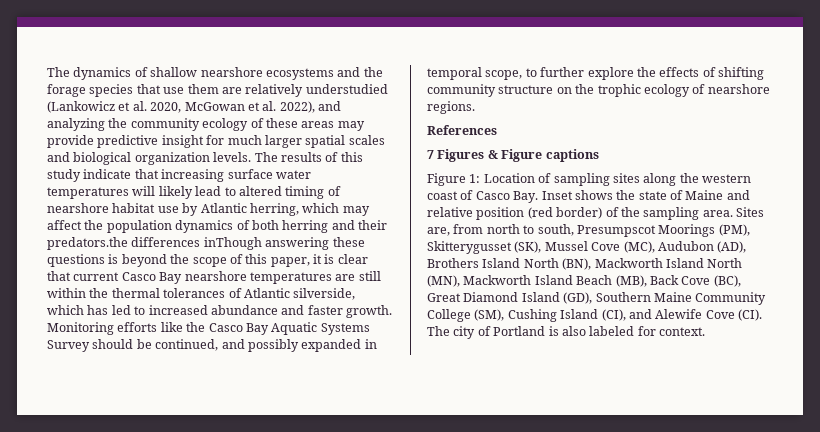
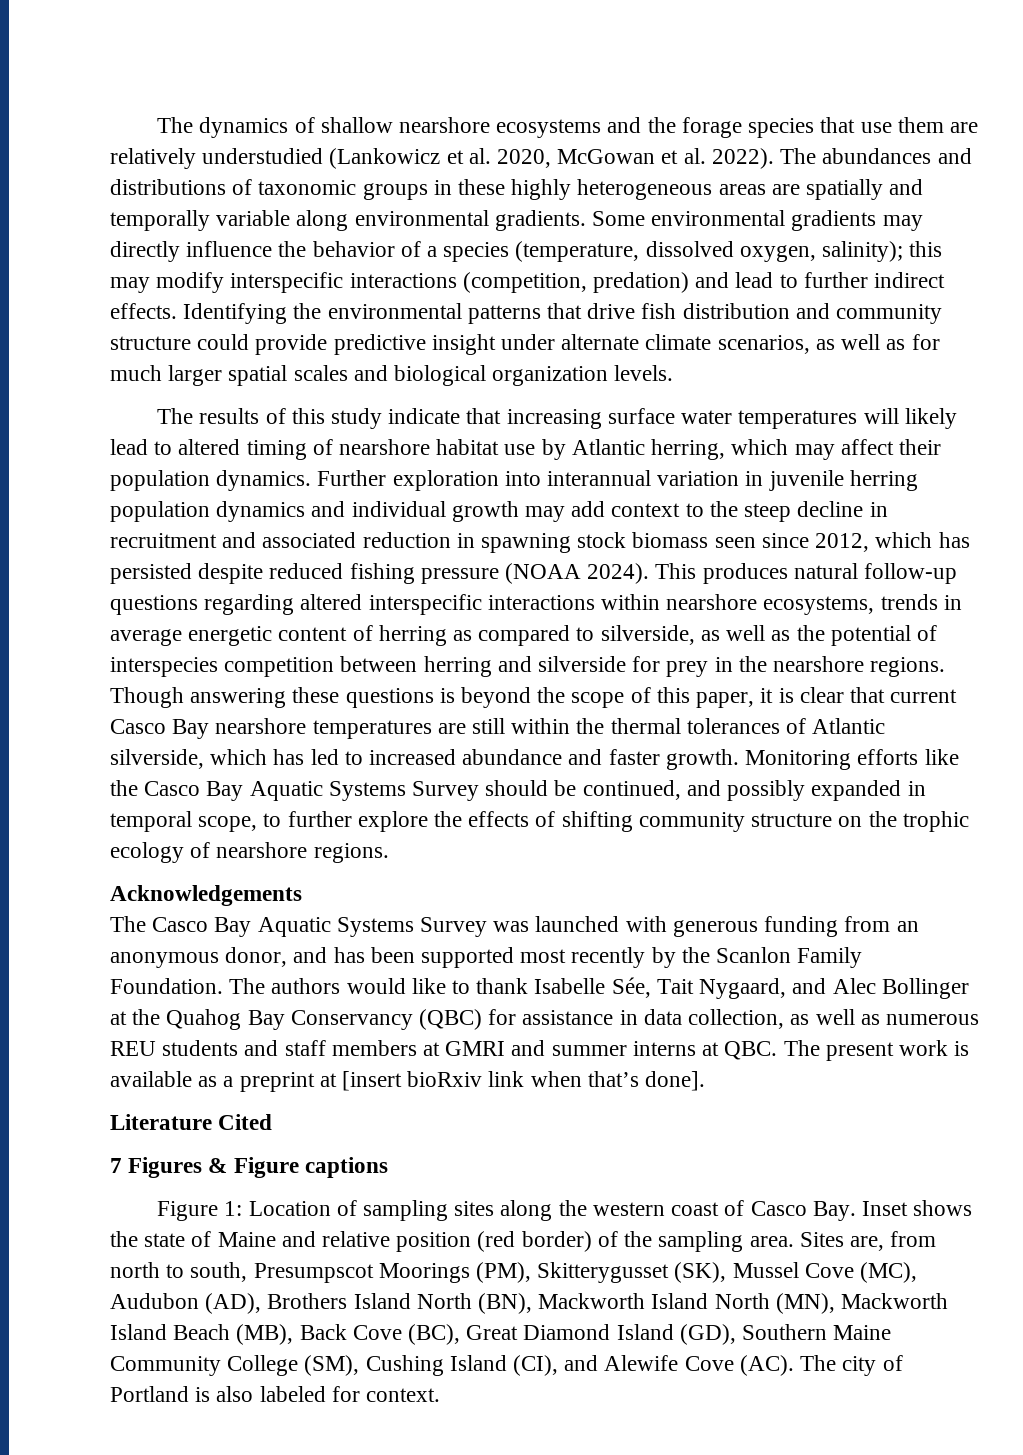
[279,101,341,113] [47,118,365,131] [47,135,204,148] 2022), and analyzing the community ecology of these areas may provide predictive insight -> [711,148,972,169] [110,179,924,200] [110,210,923,231] [110,241,943,262] [110,272,946,293] [110,303,943,324] [110,334,906,355] 2022). The abundances and distributions of taxonomic groups in these highly heterogeneous areas are spatially and temporally variable along environmental gradients. Some environmental gradients may directly influence the behavior of a species (temperature, dissolved oxygen, salinity); this may modify interspecific interactions (competition, predation) and lead to further indirect effects. Identifying the environmental patterns that drive fish distribution and community structure could provide predictive insight under alternate climate scenarios, as well as
(252, 157) none -> (674, 373) //
[84,220,387,233] [47,237,262,250] the population dynamics of both herring and their predators.the differences inThough -> [898,439,941,455] [110,470,918,491] [110,501,888,522] [110,532,970,553] [110,563,958,584] [110,594,962,615] [110,625,937,646] [110,656,946,677] [110,687,184,708] their population dynamics. Further exploration into interannual variation in juvenile herring population dynamics and individual growth may add context to the steep decline in recruitment and associated reduction in spawning stock biomass seen since 2012, which has persisted despite reduced fishing pressure (NOAA 2024). This produces natural follow-up questions regarding altered interspecific interactions within nearshore ecosystems, trends in average energetic content of herring as compared to silverside, as well as the potential of interspecies competition between herring and silverside for prey in the nearshore regions. Though
[427,125,497,135] References -> [110,885,302,906] [110,916,919,937] [110,947,863,968] [110,977,969,999] [110,1009,979,1030] [110,1040,970,1061] [110,1071,706,1092] [110,1114,273,1130] Acknowledgements // The Casco Bay Aquatic Systems Survey was launched with generous funding from an anonymous donor, and has been supported most recently by the Scanlon Family Foundation. The authors would like to thank Isabelle Sée, Tait Nygaard, and Alec Bollinger at the Quahog Bay Conservancy (QBC) for assistance in data collection, as well as numerous REU students and staff members at GMRI and summer interns at QBC. The present work is available as a preprint at [insert bioRxiv link when that’s done]. // Literature Cited
[738,309,762,321] (CI). -> [739,1355,794,1376] (AC).

